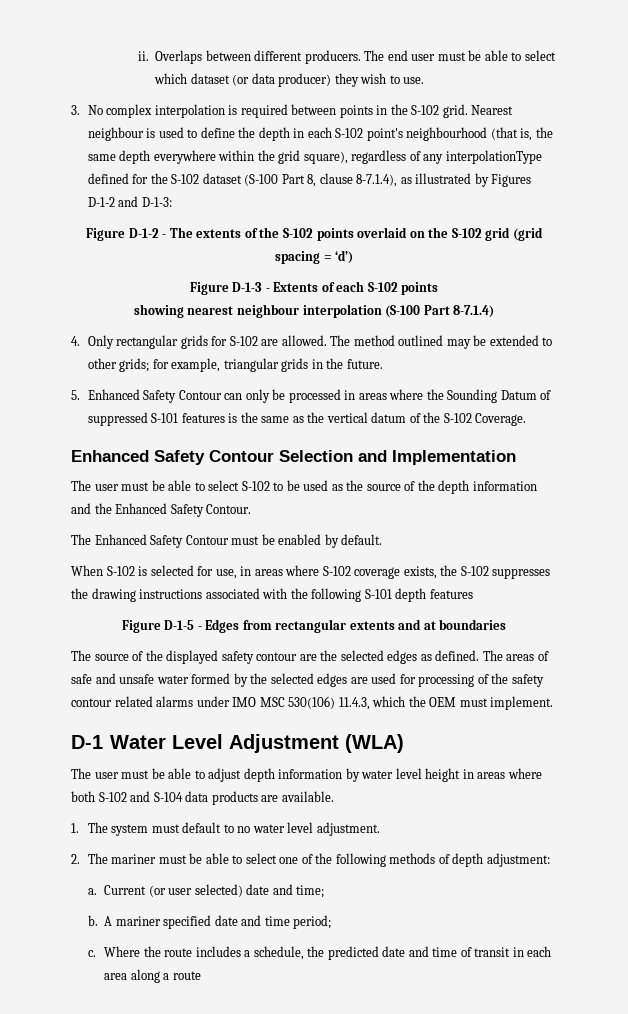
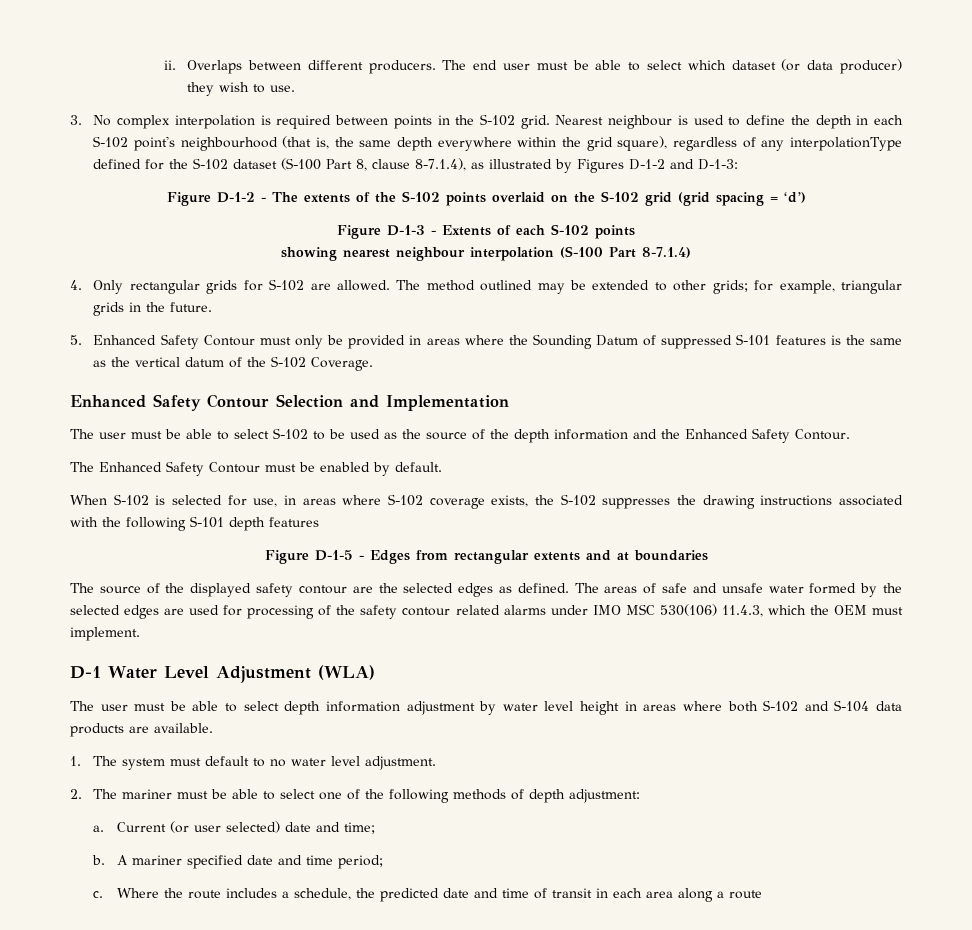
[224,393,243,400] can -> [259,337,291,345] must
[288,389,341,403] processed -> [348,335,406,349] provided
[208,768,343,782] adjust depth information -> [243,701,475,715] select depth information adjustment

